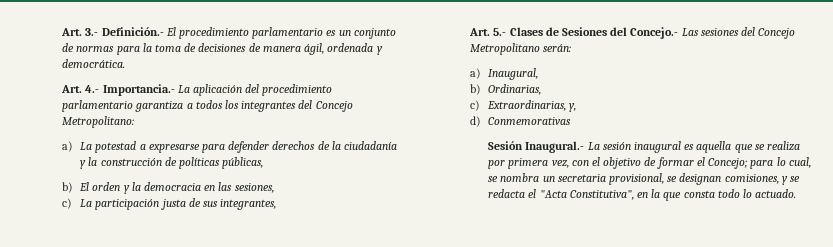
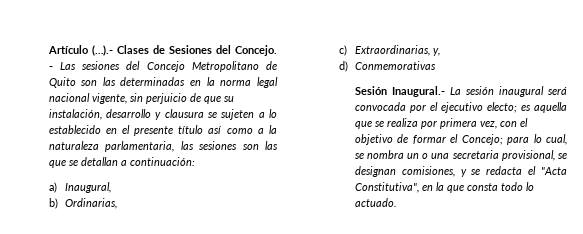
[61,27,396,39] [62,43,383,55] [62,59,126,68] [61,84,333,96] [62,100,353,112] [62,116,135,128] [62,141,398,153] [80,157,264,169] [62,182,274,194] [62,198,277,210] [469,28,507,36] Art. 3.- Definición.- El procedimiento parlamentario es un conjunto de normas para la toma de decisiones de manera ágil, ordenada y democrática. // Art. 4.- Importancia.- La aplicación del procedimiento parlamentario garantiza a todos los integrantes del Concejo Metropolitano: // a) La potestad a expresarse para defender derechos de la ciudadanía y la construcción de políticas públicas, // b) El orden y la democracia en las sesiones, // c) La participación justa de sus integrantes, // Art. 5.- -> [47,45,113,56] Artículo (…).-
[630,27,679,39] Concejo.- -> [234,45,277,56] [48,66,53,70] Concejo. -
[543,44,572,52] serán: -> [266,61,277,70] [48,77,278,88] [48,93,234,104] [48,109,277,120] [48,125,277,136] [48,141,278,152] [48,157,195,168] de Quito son las determinadas en la norma legal nacional vigente, sin perjuicio de que su instalación, desarrollo y clausura se sujeten a lo establecido en el presente título así como a la naturaleza parlamentaria, las sesiones son las que se detallan a continuación:
(682, 147) none -> [548,87,567,95] [354,102,517,113] será convocada por el ejecutivo electo;
(555, 179) none -> [422,153,450,159] o una

